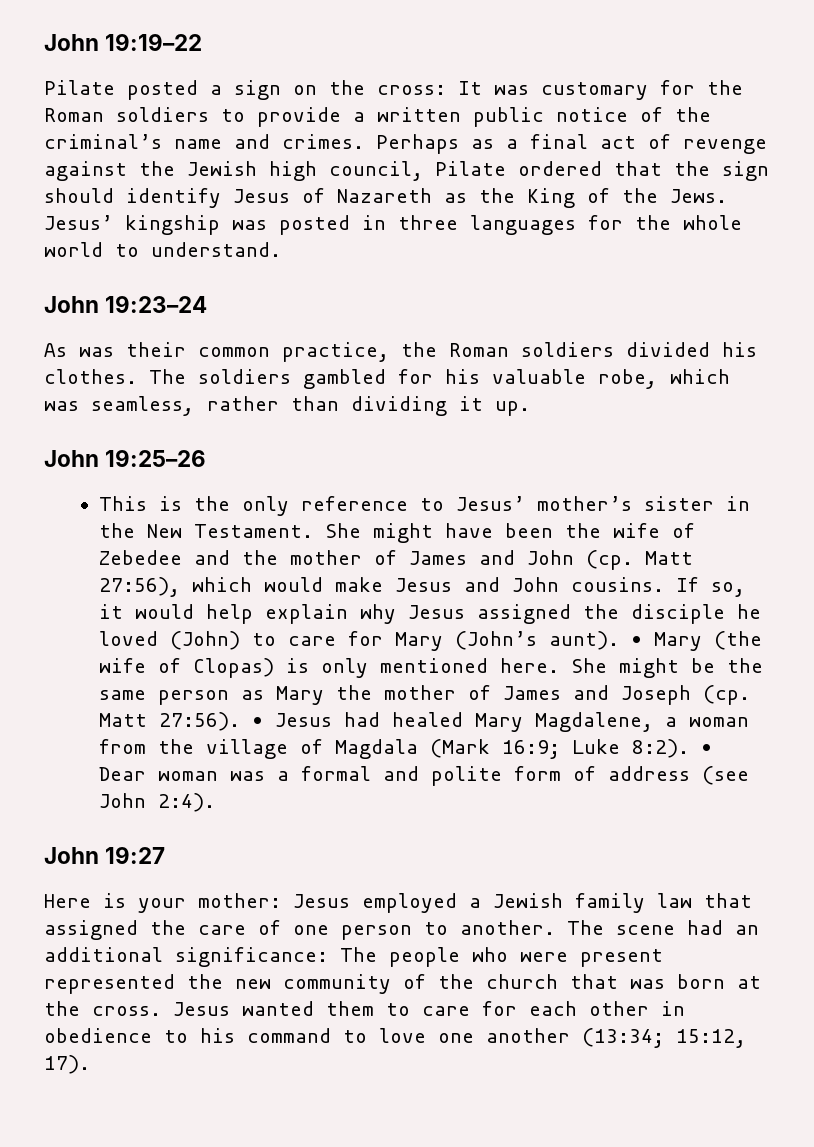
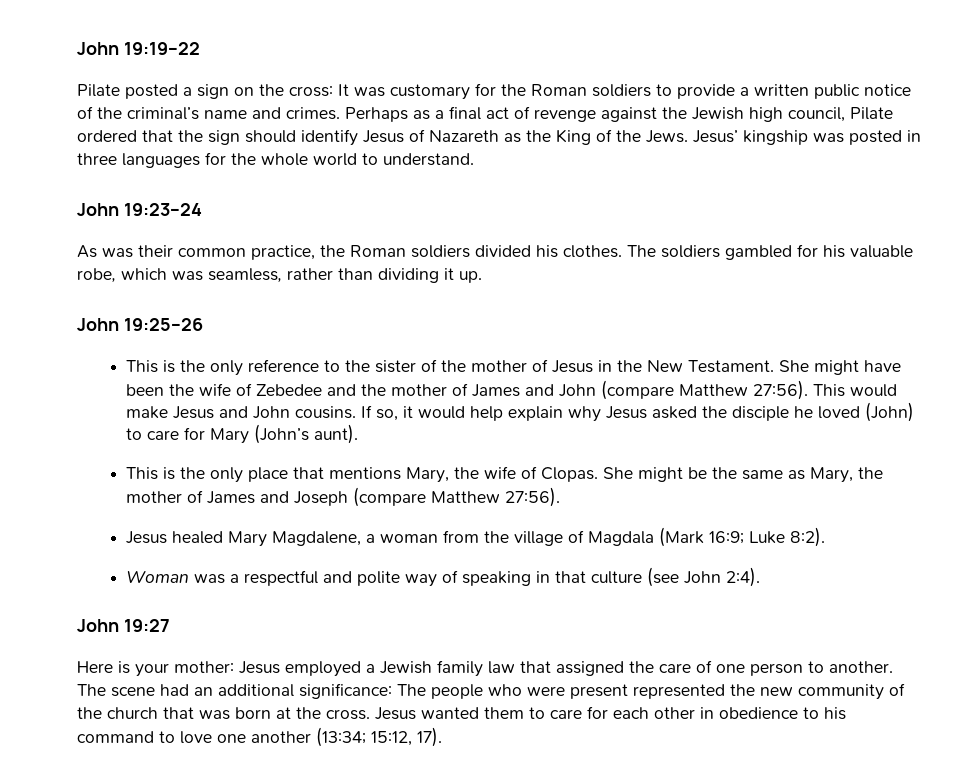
[456,496,715,511] Jesus’ mother’s sister -> [345,359,594,373] the sister of the mother of Jesus
[586,550,694,570] [99,577,253,597] (cp. Matt 27:56), which -> [601,380,846,400] (compare Matthew 27:56). This
[477,604,572,624] assigned -> [652,406,698,419] asked
[631,631,763,651] [99,658,560,678] • Mary (the wife of Clopas) is only mentioned here. -> [126,466,599,483] // This is the only place that mentions Mary, the wife of Clopas.
[158,686,325,705] person as Mary -> [788,467,854,483] as Mary,
[703,685,751,705] [99,712,381,731] (cp. Matt 27:56). • Jesus had -> [353,487,561,507] [126,531,168,544] (compare Matthew 27:56). // Jesus
[701,744,713,754] [99,767,219,781] • Dear woman -> [126,571,190,583] // Woman
[301,766,372,781] formal -> [244,570,319,586] respectful
[514,766,691,781] form of address -> [405,570,643,587] way of speaking in that culture

